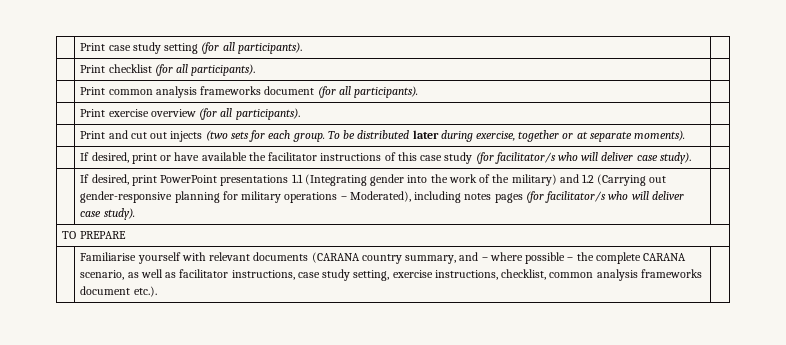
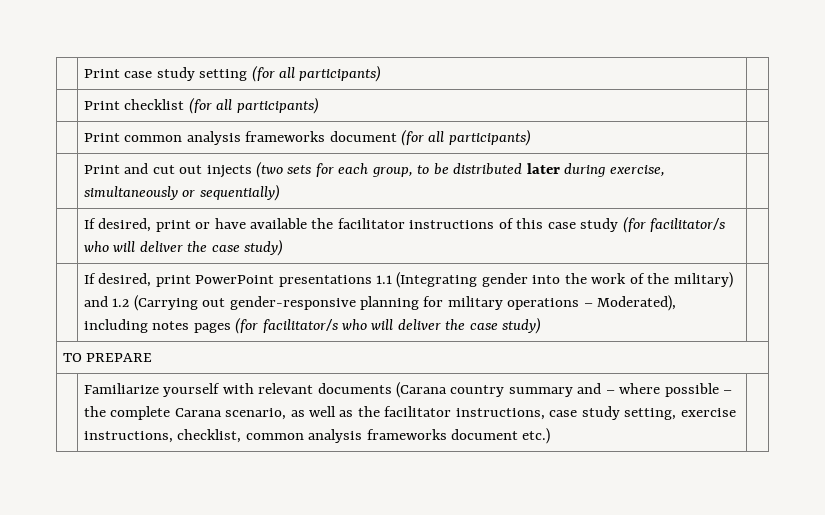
[237,42,302,54] participants). -> [299,65,382,82] participants)
[191,64,256,76] participants). -> [236,97,319,114] participants)
[354,86,419,98] [80,108,300,120] participants). | // | Print exercise overview (for all participants). -> [448,129,531,146] participants)
[292,131,340,142] group. To -> [371,165,430,177] group, to
[518,130,686,142] together or at separate moments). -> [83,184,280,201] simultaneously or sequentially)
[636,152,691,164] case study). -> [187,239,283,256] the case study)
[80,208,135,220] case study). -> [445,317,542,334] the case study)
[80,252,137,261] Familiarise -> [83,383,159,394] Familiarize
[311,252,457,264] (CARANA country summary, -> [395,382,573,398] (Carana country summary
[643,253,687,261] CARANA -> [174,408,222,417] Carana
(177, 275) none -> [357,406,380,417] the
[133,286,157,297] etc.). -> [522,428,551,444] etc.)

